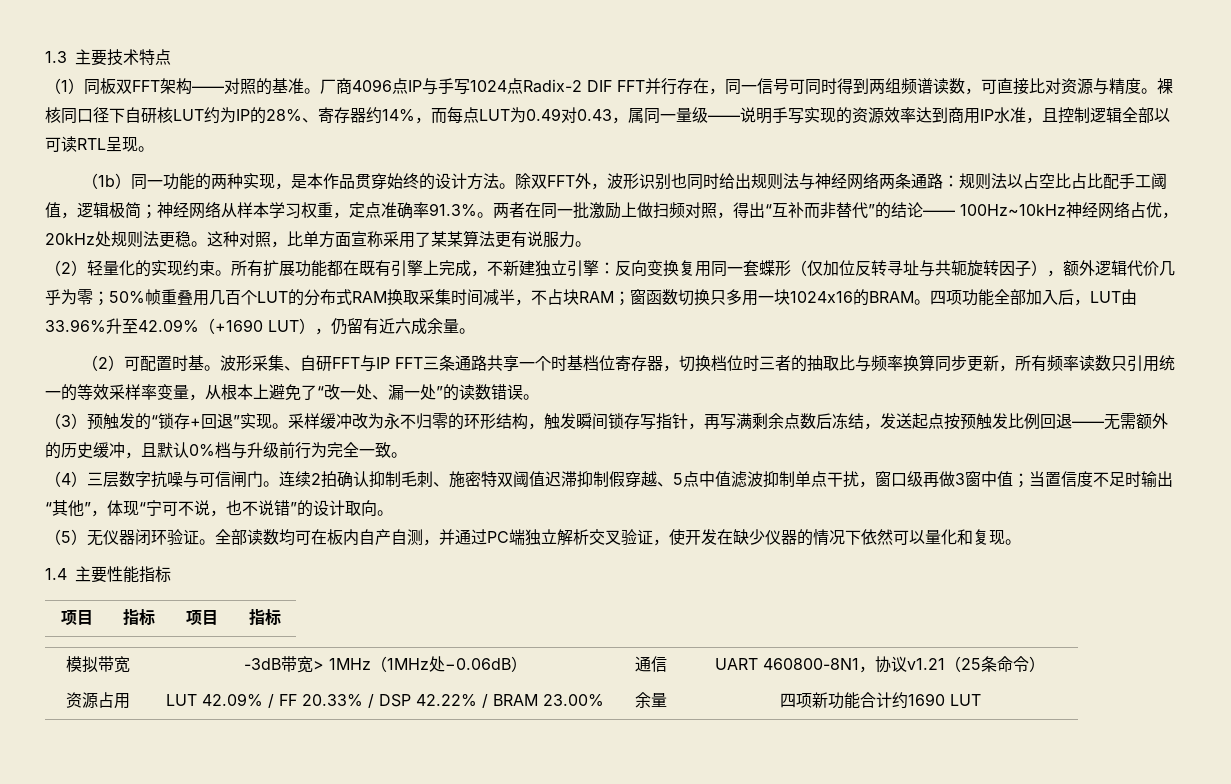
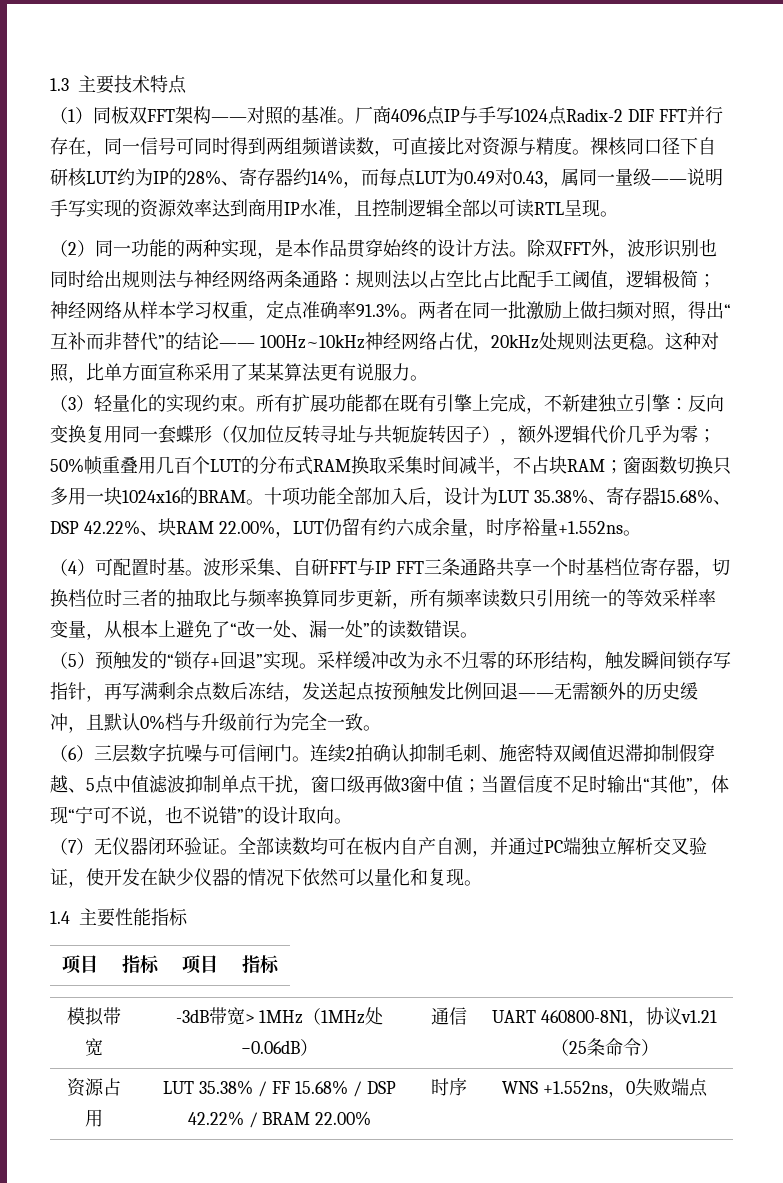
[97,175,115,187] 1b -> [68,242,77,255] 2
[61,262,71,274] 2 -> [68,397,76,410] 3
[930,290,946,305] 四 -> [264,487,282,505] 十
[1090,289,1137,305] [45,318,475,335] [81,355,108,371] LUT由33.96%升至42.09%（+1690 LUT），仍留有近六成余量。 // （2 -> [444,487,731,505] [50,518,641,538] [50,559,77,576] 设计为LUT 35.38%、寄存器15.68%、DSP 42.22%、块RAM 22.00%，LUT仍留有约六成余量，时序裕量+1.552ns。 // （4
[61,415,71,427] 3 -> [68,654,77,667] 5
[61,473,71,485] 4 -> [68,747,77,760] 6
[61,531,71,543] 5 -> [68,840,77,853] 7
[202,693,263,707] 42.09% -> [199,1080,254,1095] 35.38%
[302,694,363,707] 20.33% -> [294,1080,348,1095] 15.68%
[543,694,604,707] [635,692,667,709] [779,692,981,709] 23.00% | 余量 | 四项新功能合计约1690 LUT -> [315,1111,372,1126] [431,1078,467,1096] [502,1078,708,1098] 22.00% | 时序 | WNS +1.552ns，0失败端点

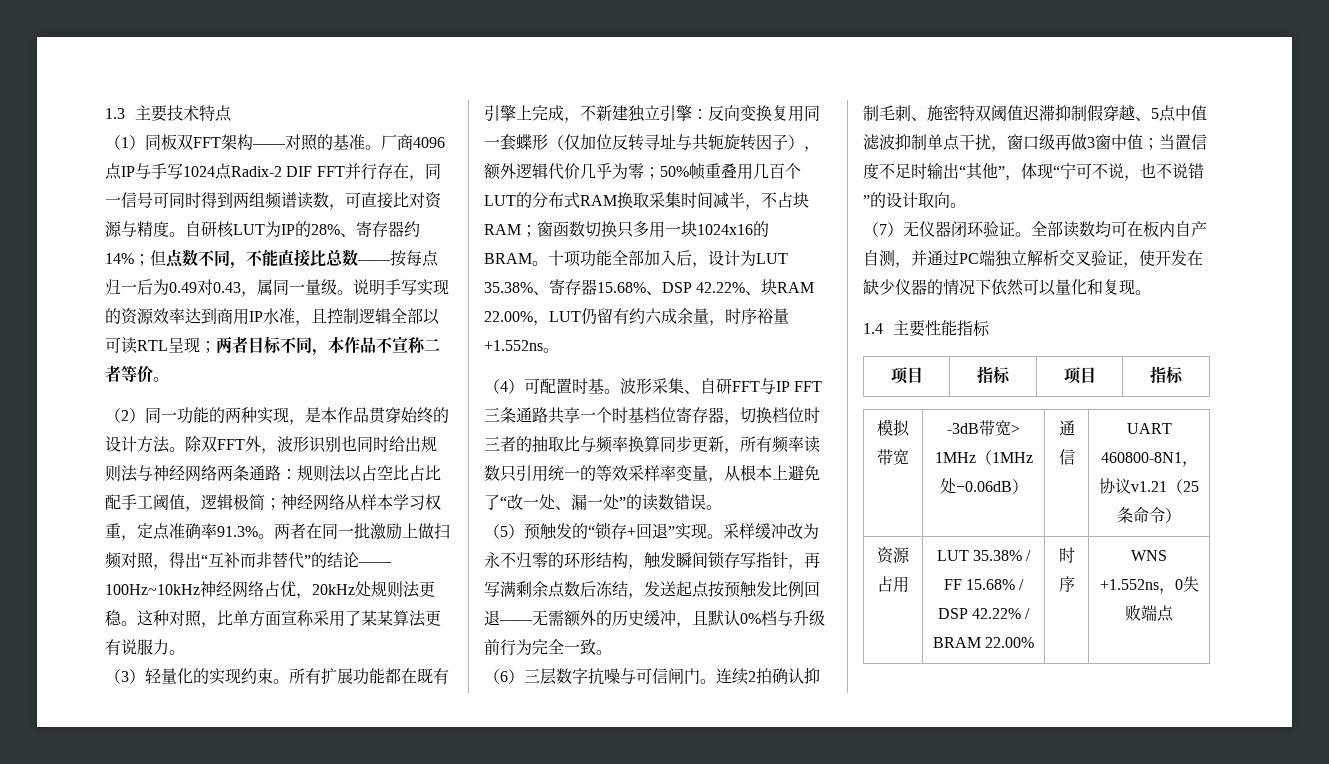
[590,137,698,156] 裸核同口径下 -> (185, 234) none
[117,168,135,186] 约 -> (265, 229) none
[343,168,446,188] ，而每点LUT -> [134,249,439,269] [105,279,153,295] ；但点数不同，不能直接比总数——按每点归一后
[651,179,687,184] —— -> [337,290,353,295] 。
(600, 208) none -> [200,336,440,356] [105,365,153,382] ；两者目标不同，本作品不宣称二者等价

